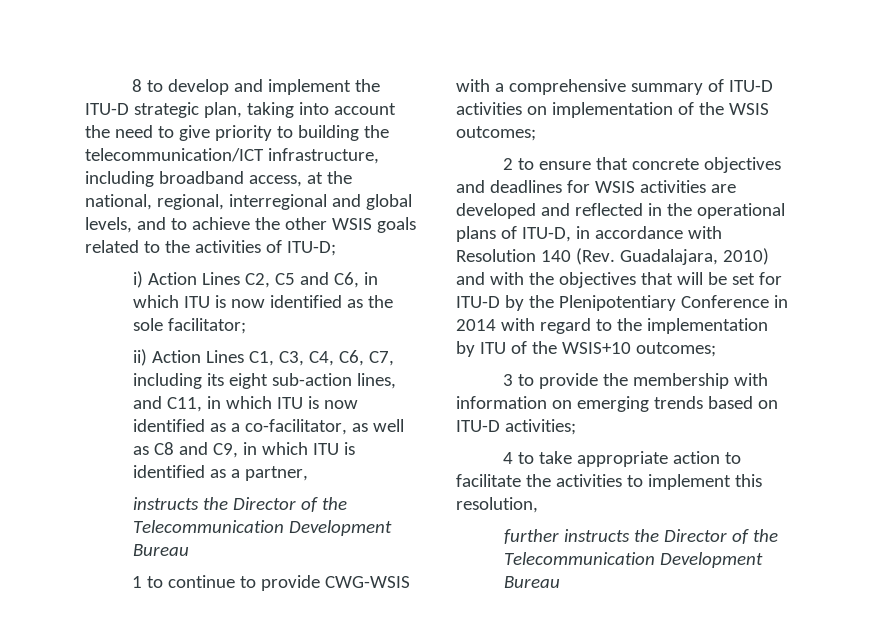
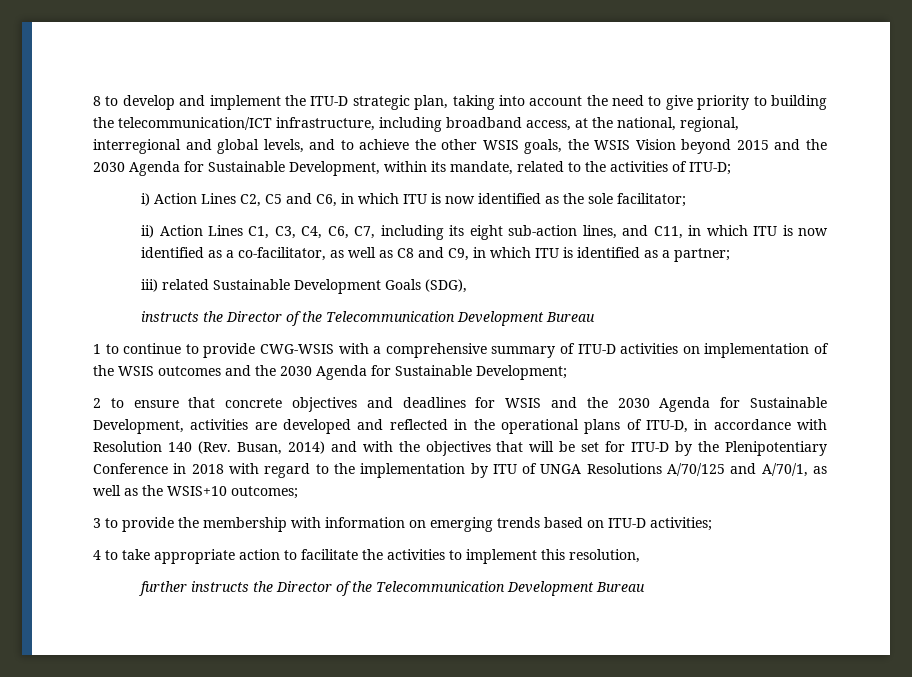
[376,217,416,233] goals -> [524,139,827,154] [93,161,513,176] goals, the WSIS Vision beyond 2015 and the 2030 Agenda for Sustainable Development, within its mandate,
[244,466,308,481] partner, -> [674,248,731,262] [141,279,468,294] partner; // iii) related Sustainable Development Goals (SDG),
[456,126,536,141] outcomes; -> [158,365,567,380] outcomes and the 2030 Agenda for Sustainable Development;
(635, 187) none -> [551,397,827,412] [93,419,184,434] and the 2030 Agenda for Sustainable Development,
[619,248,769,265] Guadalajara, 2010) -> [236,441,325,455] Busan, 2014)
[456,319,496,331] 2014 -> [191,464,224,474] 2018
(527, 347) none -> [540,463,827,477] [93,485,138,496] UNGA Resolutions А/70/125 and А/70/1, as well as

